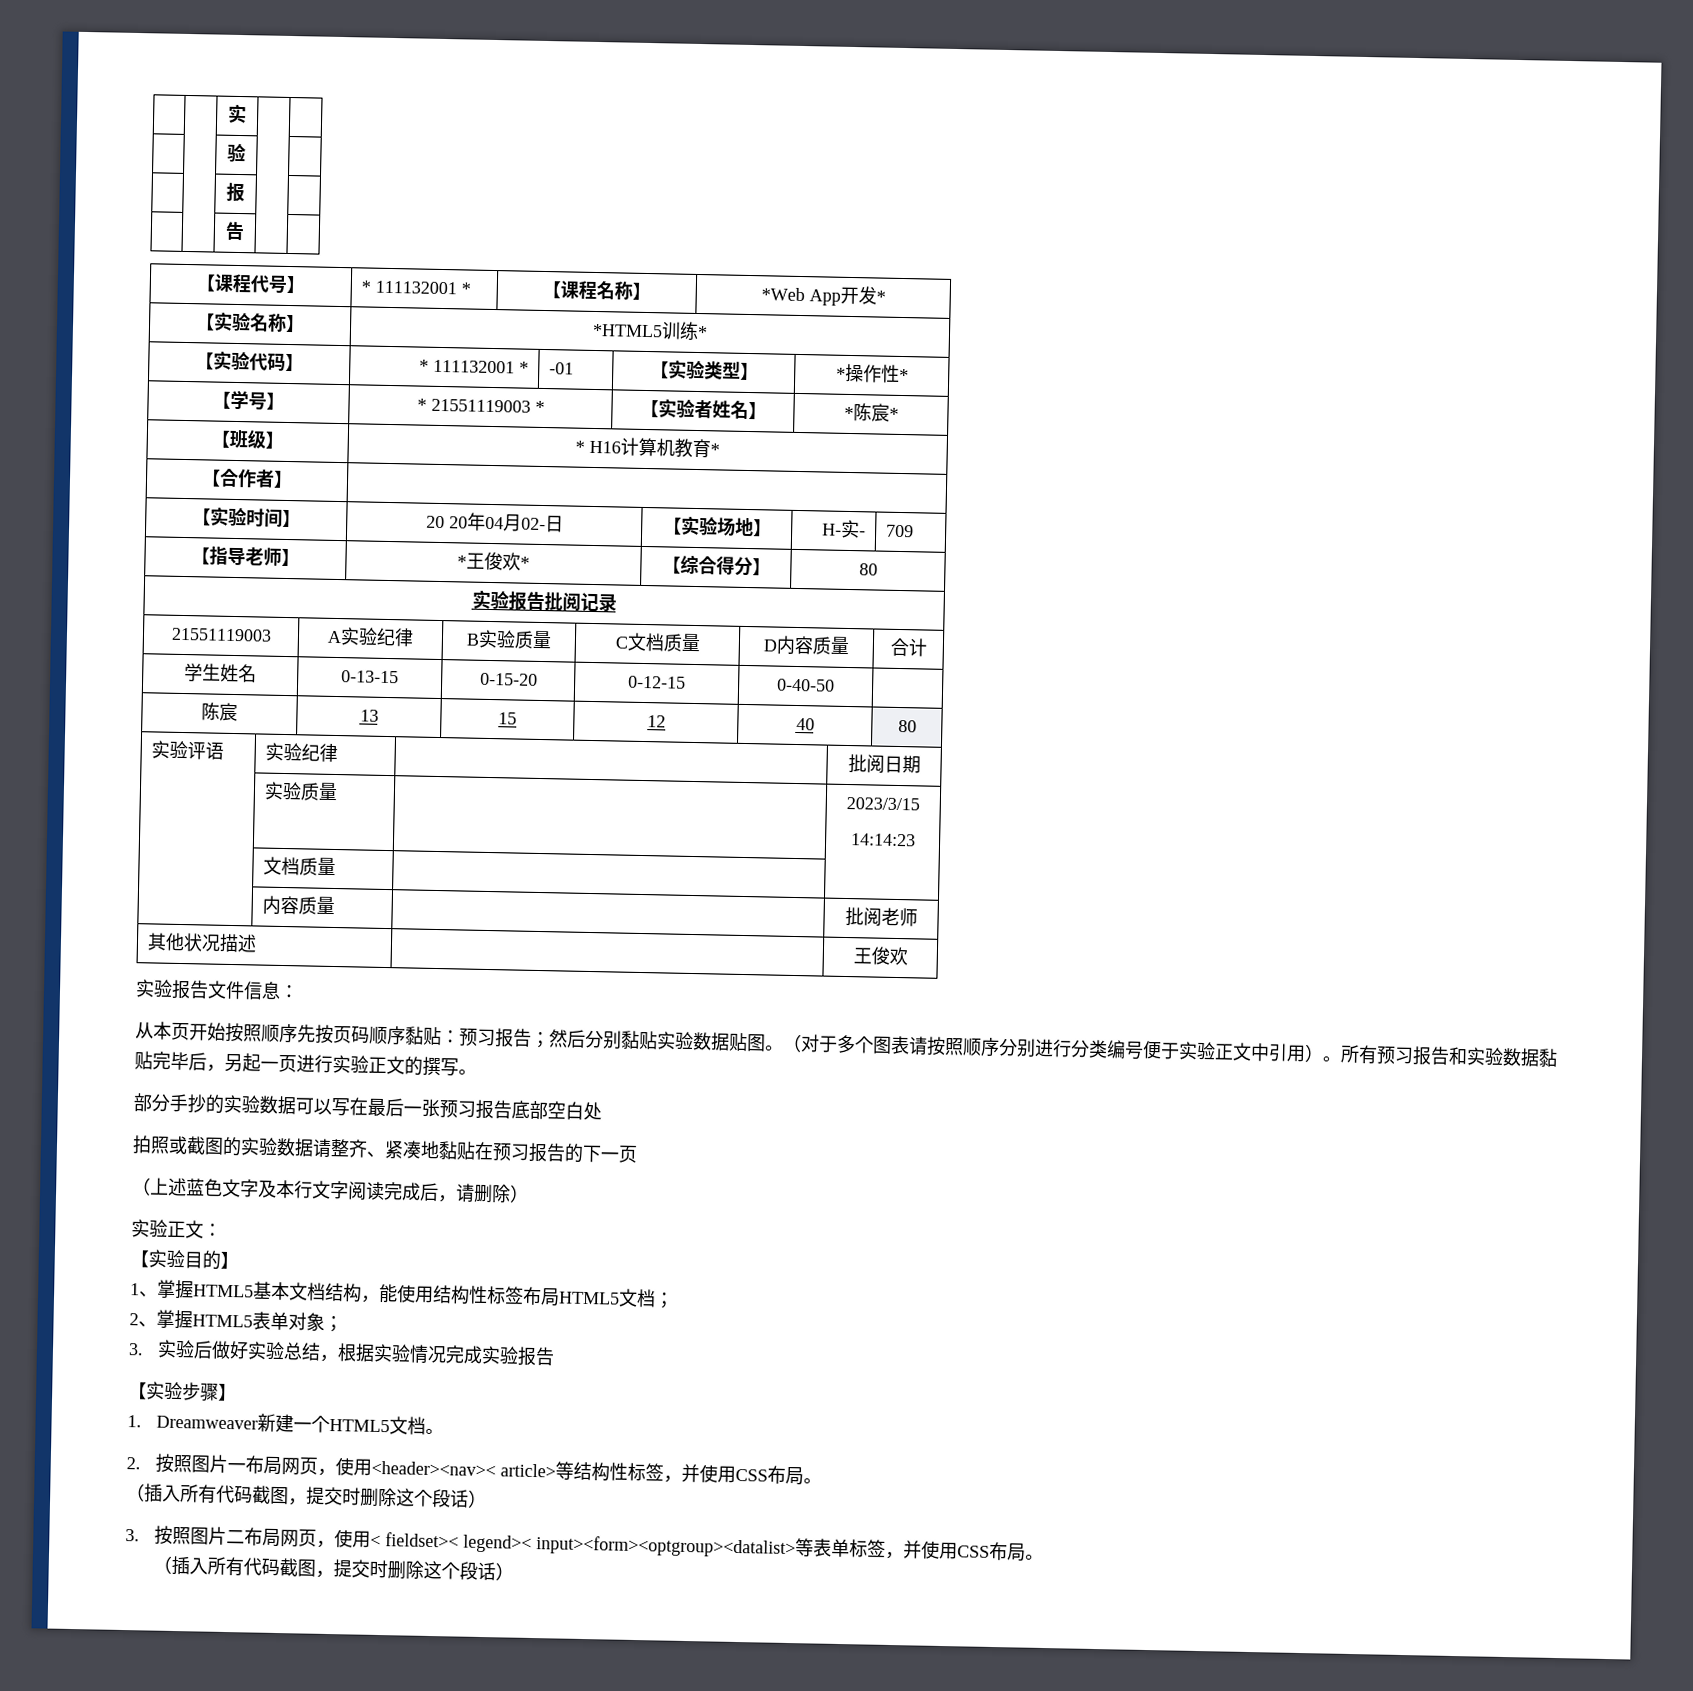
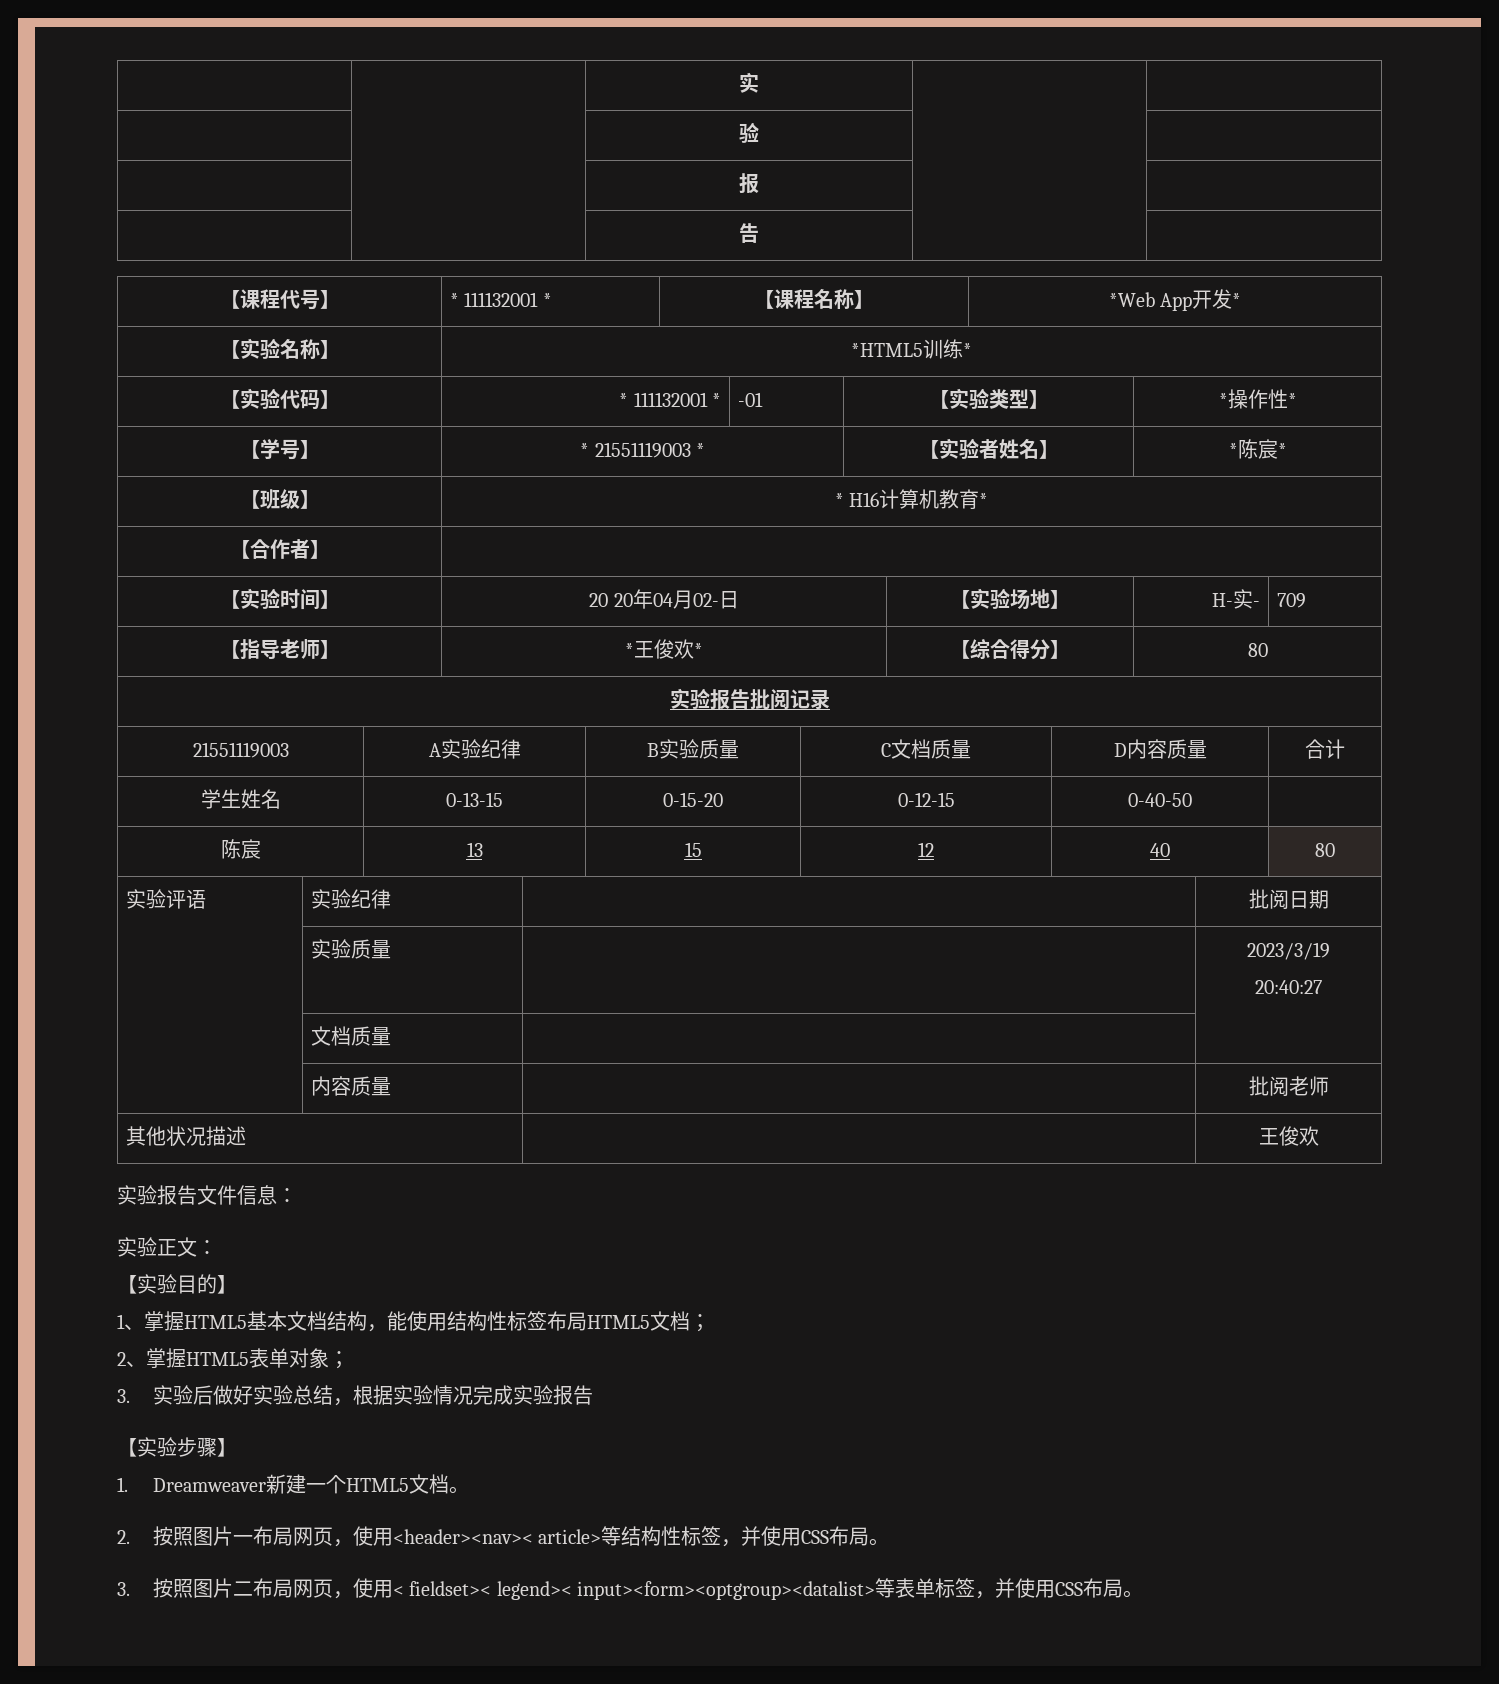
[846,796,920,811] [850,833,916,847] 2023/3/15 // 14:14:23 -> [1247,942,1330,960] [1255,980,1322,994] 2023/3/19 // 20:40:27
[135,1021,1558,1067] [134,1051,477,1077] [133,1093,602,1121] [132,1135,638,1163] [132,1177,529,1204] // 从本页开始按照顺序先按页码顺序黏贴：预习报告；然后分别黏贴实验数据贴图。（对于多个图表请按照顺序分别进行分类编号便于实验正文中引用）。所有预习报告和实验数据黏贴完毕后，另起一页进行实验正文的撰写。 // 部分手抄的实验数据可以写在最后一张预习报告底部空白处 // 拍照或截图的实验数据请整齐、紧凑地黏贴在预习报告的下一页 // （上述蓝色文字及本行文字阅读完成后，请删除） -> (297, 1195) none
[126,1483,487,1509] // （插入所有代码截图，提交时删除这个段话） -> (890, 1542) none
[152,1555,514,1581] // （插入所有代码截图，提交时删除这个段话） -> (1143, 1594) none

